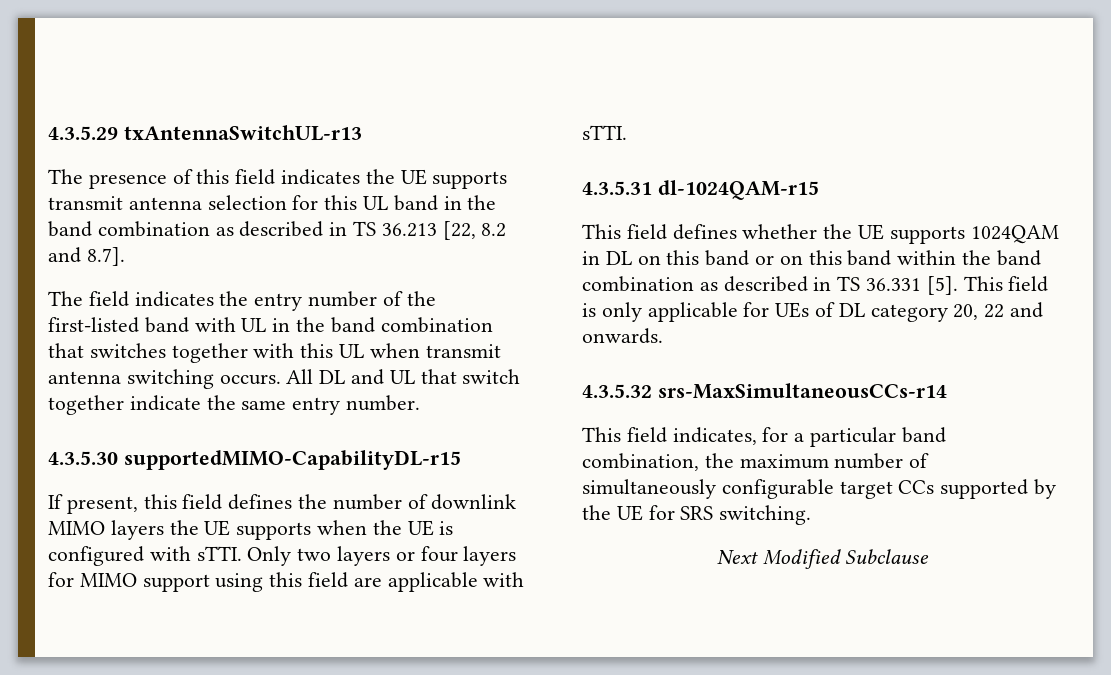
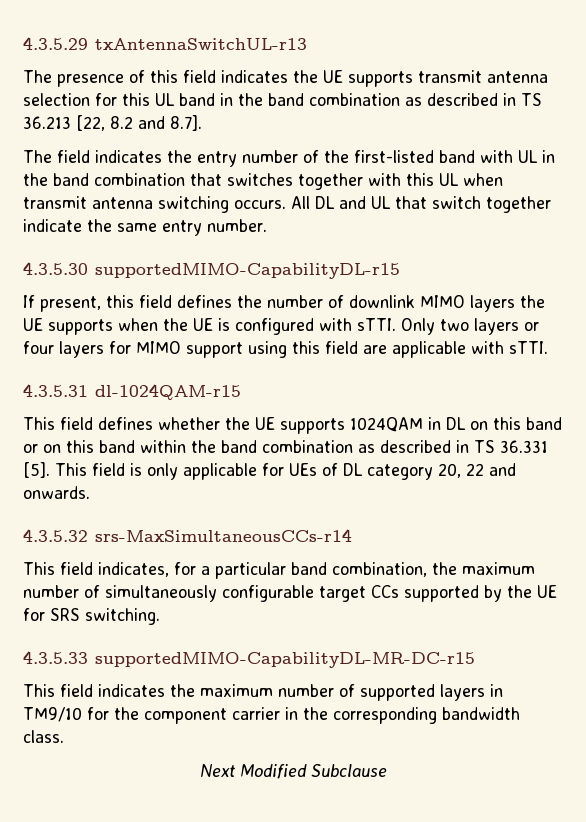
(812, 515) none -> [23,651,475,668] [23,684,503,701] [23,707,520,724] [23,730,64,743] // 4.3.5.33 supportedMIMO-CapabilityDL-MR-DC-r15 // This field indicates the maximum number of supported layers in TM9/10 for the component carrier in the corresponding bandwidth class.

